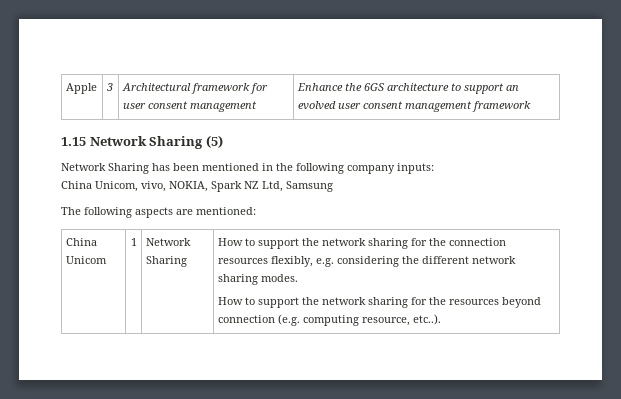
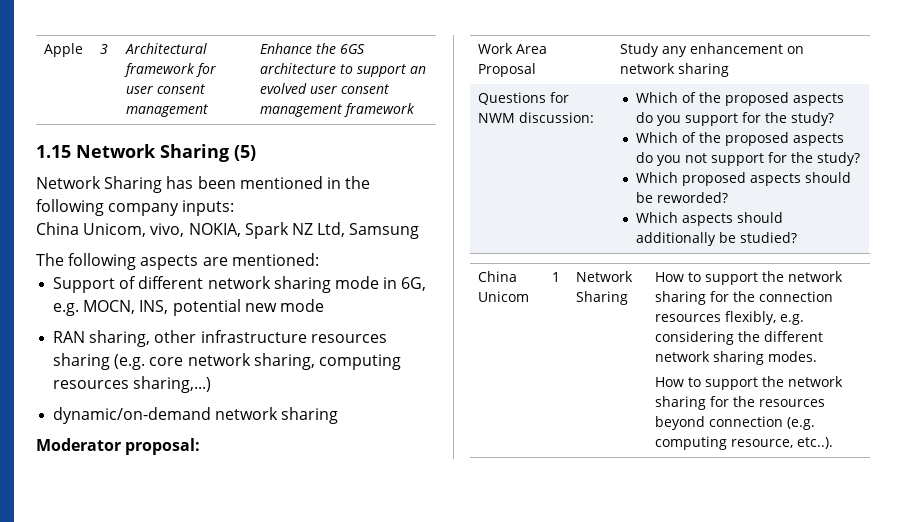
(256, 211) none -> [53,276,427,293] [53,299,324,316] [53,330,387,347] [53,353,401,370] [53,376,212,393] [53,407,339,424] [36,438,201,455] [478,43,548,54] [478,63,537,77] [620,43,805,57] [620,63,730,77] [478,92,570,105] [478,112,595,123] [635,92,844,106] [635,112,834,126] [635,132,844,146] [635,152,860,166] [635,172,851,186] [635,192,728,203] [635,212,783,226] [635,232,797,246] // Support of different network sharing mode in 6G, e.g. MOCN, INS, potential new mode // RAN sharing, other infrastructure resources sharing (e.g. core network sharing, computing resources sharing,...) // dynamic/on-demand network sharing // Moderator proposal: // Work Area Proposal | Study any enhancement on network sharing // Questions for NWM discussion: | Which of the proposed aspects do you support for the study? // Which of the proposed aspects do you not support for the study? // Which proposed aspects should be reworded? // Which aspects should additionally be studied?

